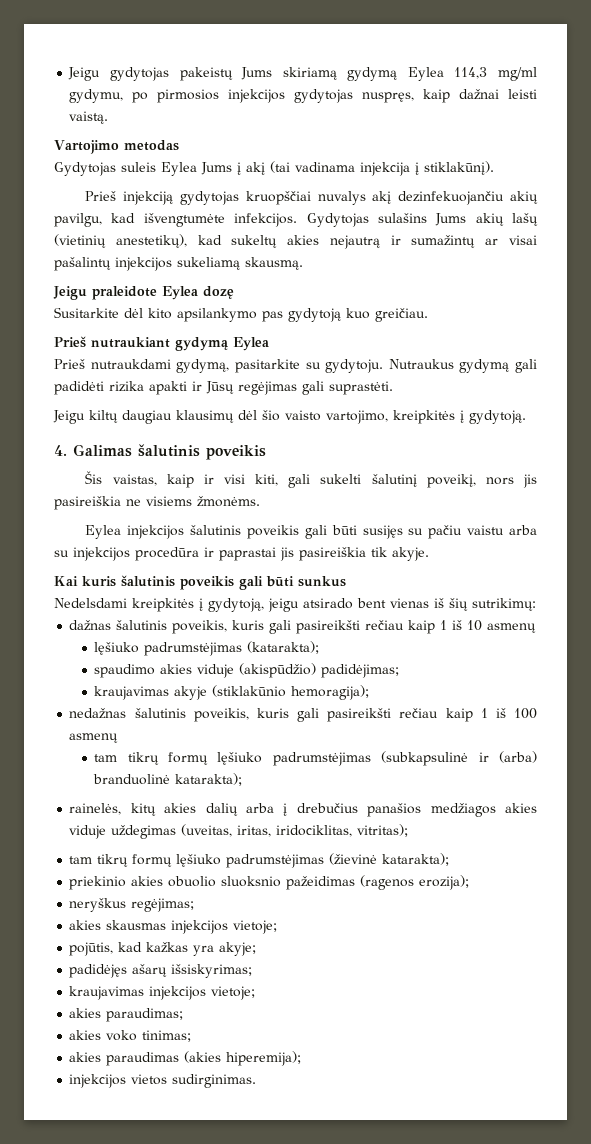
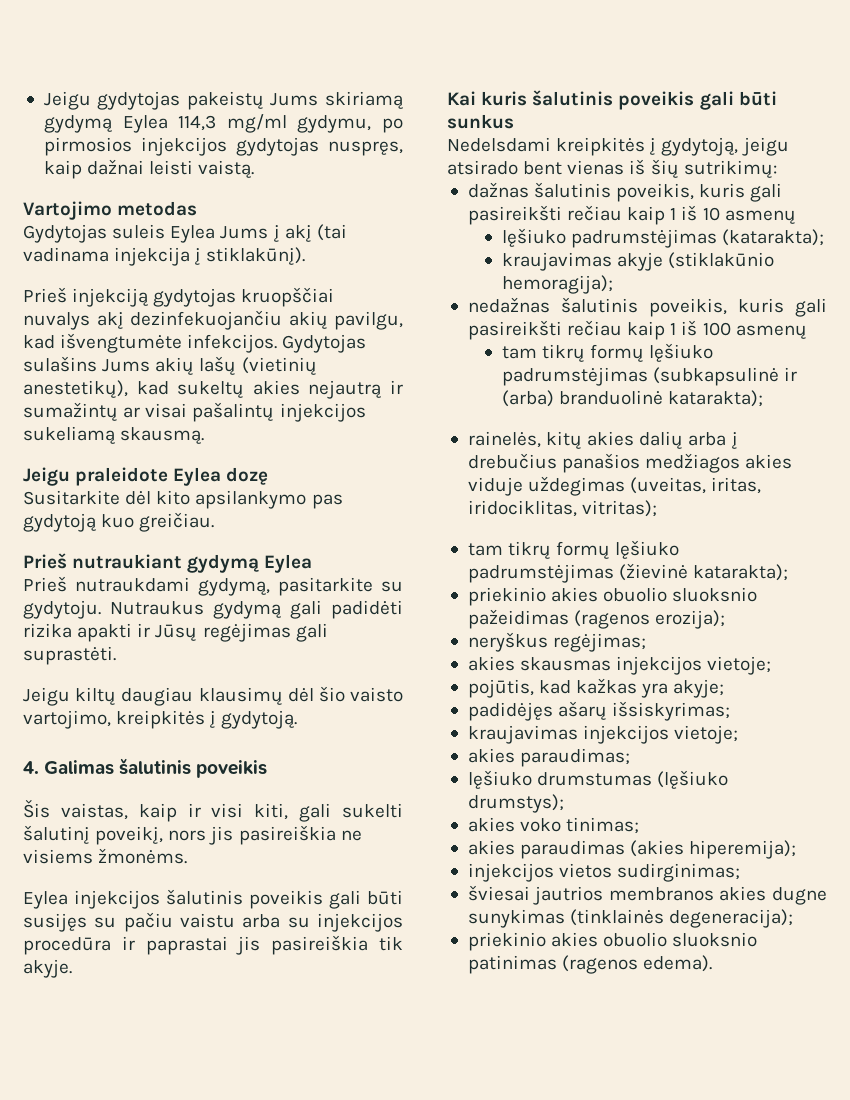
[94,663,400,678] // spaudimo akies viduje (akispūdžio) padidėjimas; -> (825, 237) none
(184, 1015) none -> [467,770,729,789] [467,794,564,813] // lęšiuko drumstumas (lęšiuko drumstys);
[172,1074,257,1088] sudirginimas. -> [617,863,741,882] [467,885,828,905] [467,909,794,928] [467,932,758,951] [467,955,713,974] sudirginimas; // šviesai jautrios membranos akies dugne sunykimas (tinklainės degeneracija); // priekinio akies obuolio sluoksnio patinimas (ragenos edema).

